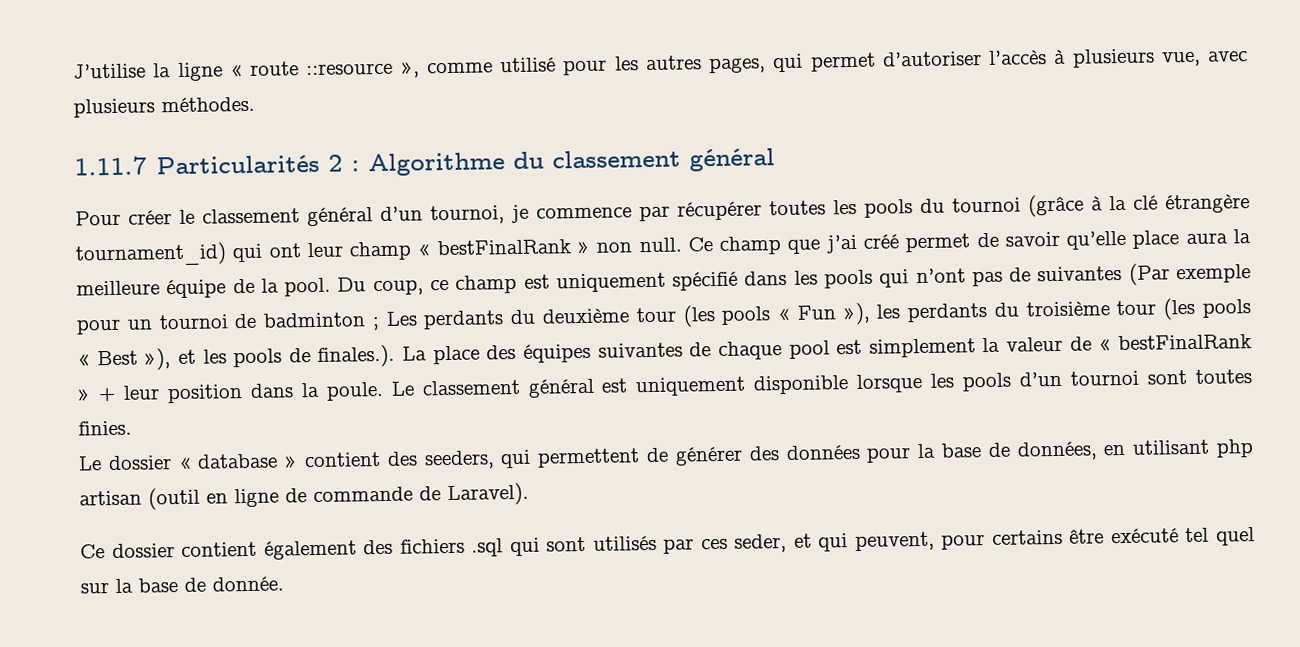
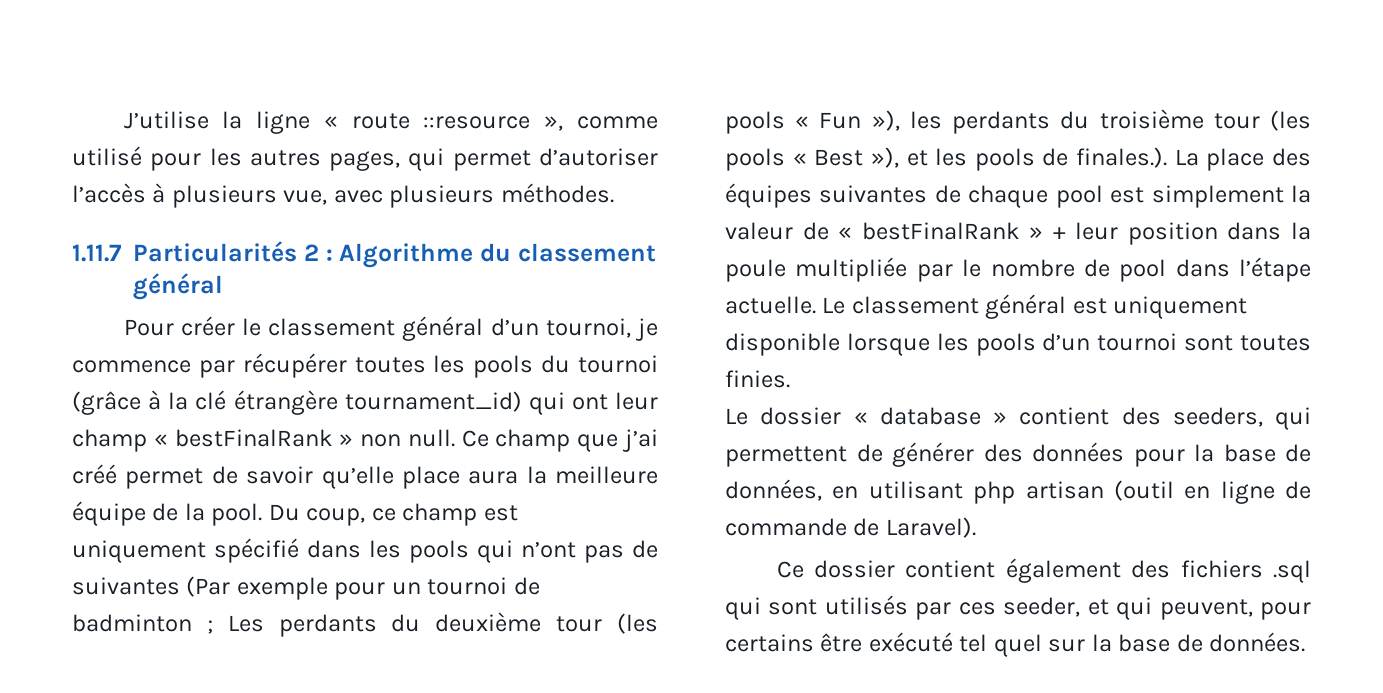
[325,381,384,401] poule. -> [725,257,1311,282] [725,296,816,314] poule multipliée par le nombre de pool dans l’étape actuelle.
[734,533,788,553] seder, -> [1003,597,1081,617] seeder,
[212,576,284,592] donnée. -> [1209,632,1306,652] données.

